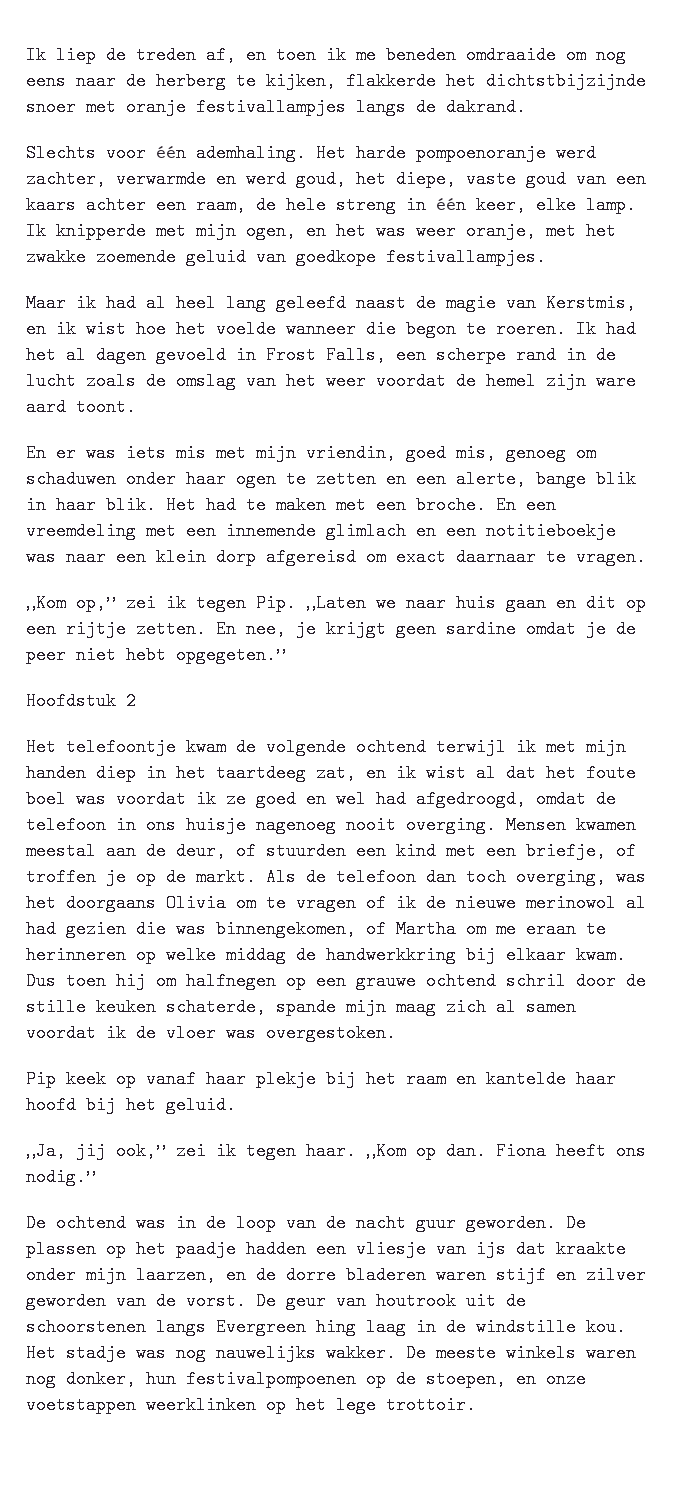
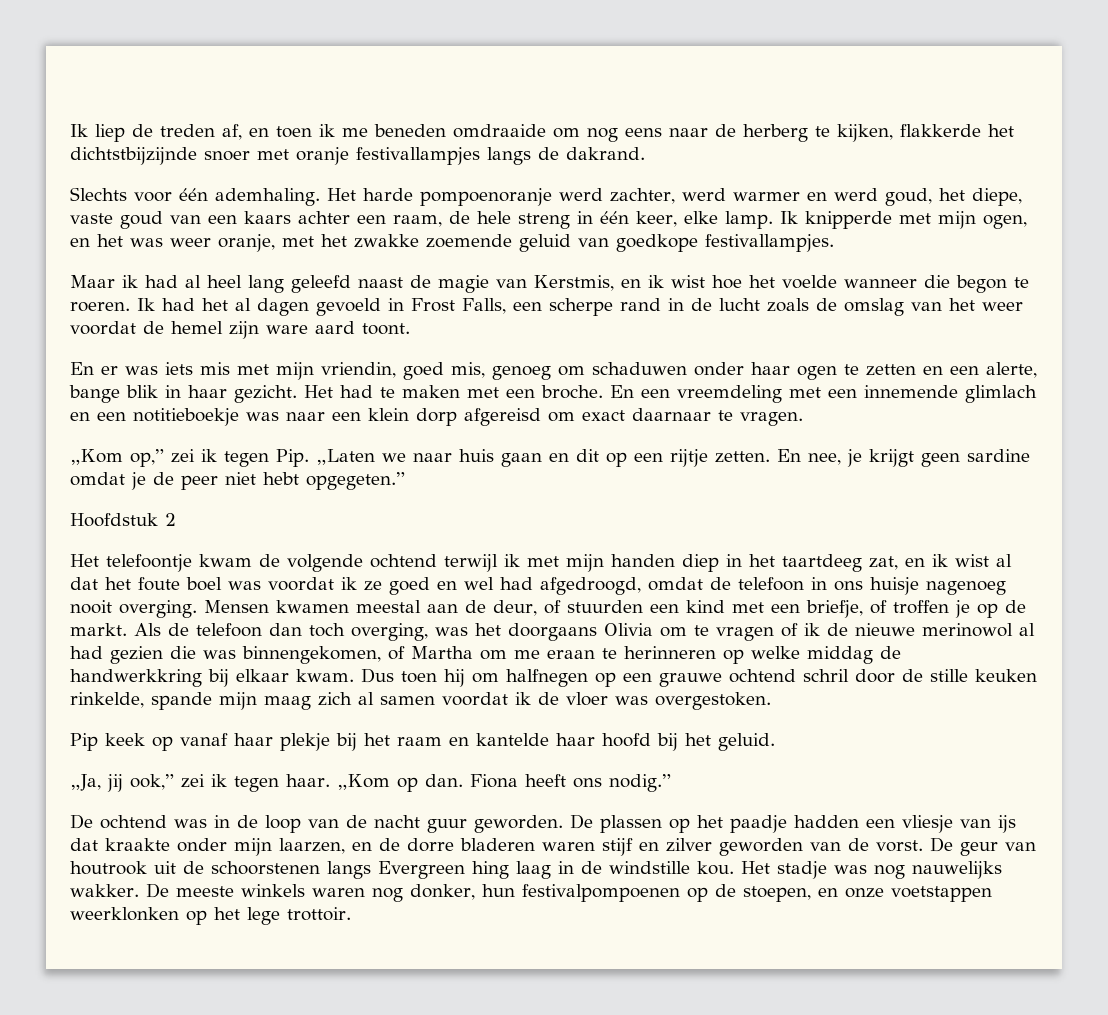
[116,170,206,188] verwarmde -> [681,188,800,201] werd warmer
[106,496,156,514] blik. -> [234,385,297,403] gezicht.
[166,998,266,1016] schaterde, -> [70,692,144,708] rinkelde,
[146,1396,256,1414] weerklinken -> [70,907,179,921] weerklonken

